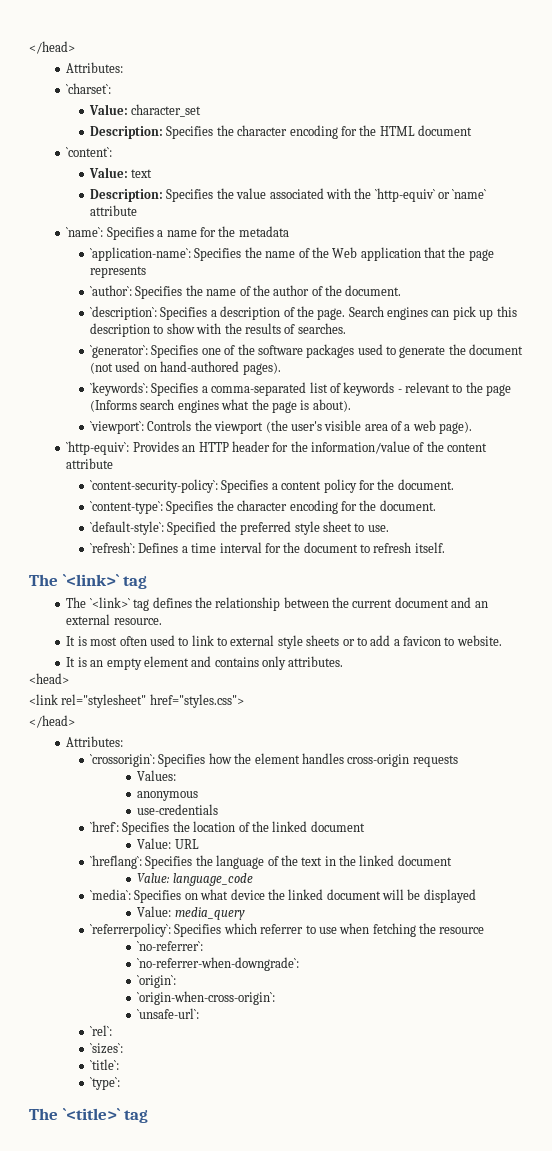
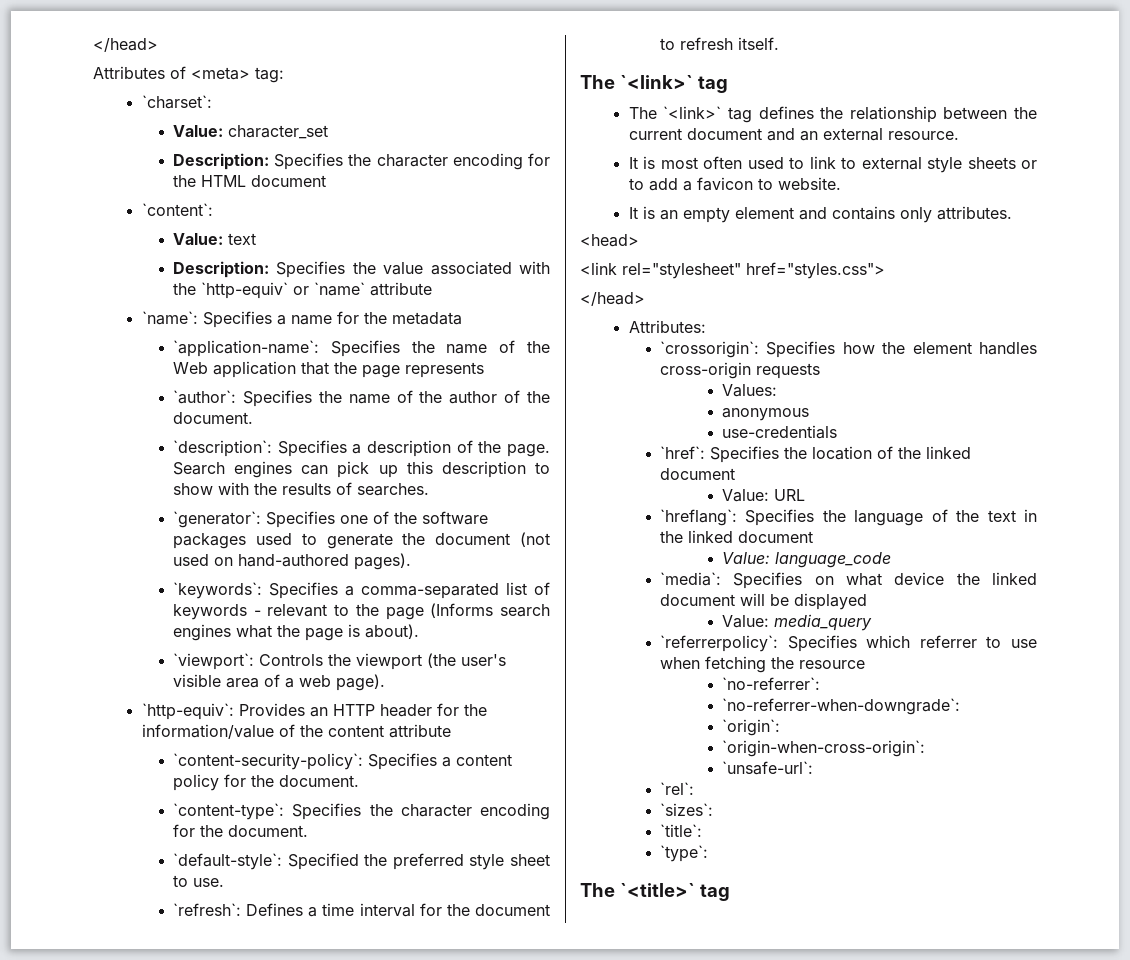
[29,41,75,54] [66,62,124,73] </head> // Attributes: -> [93,38,158,52] [93,66,284,83] </head> // Attributes of <meta> tag:

